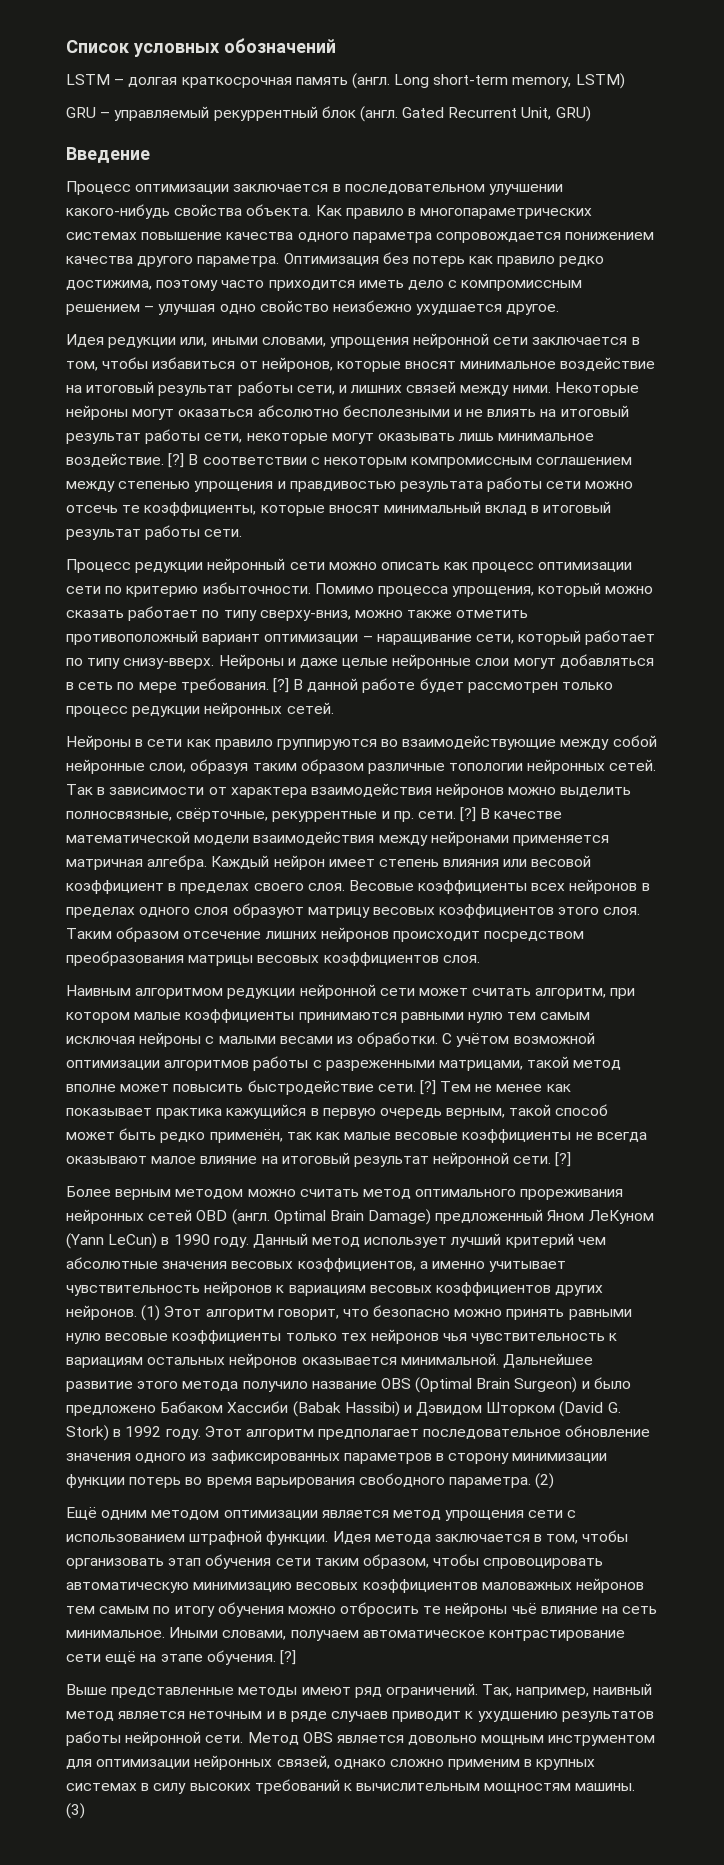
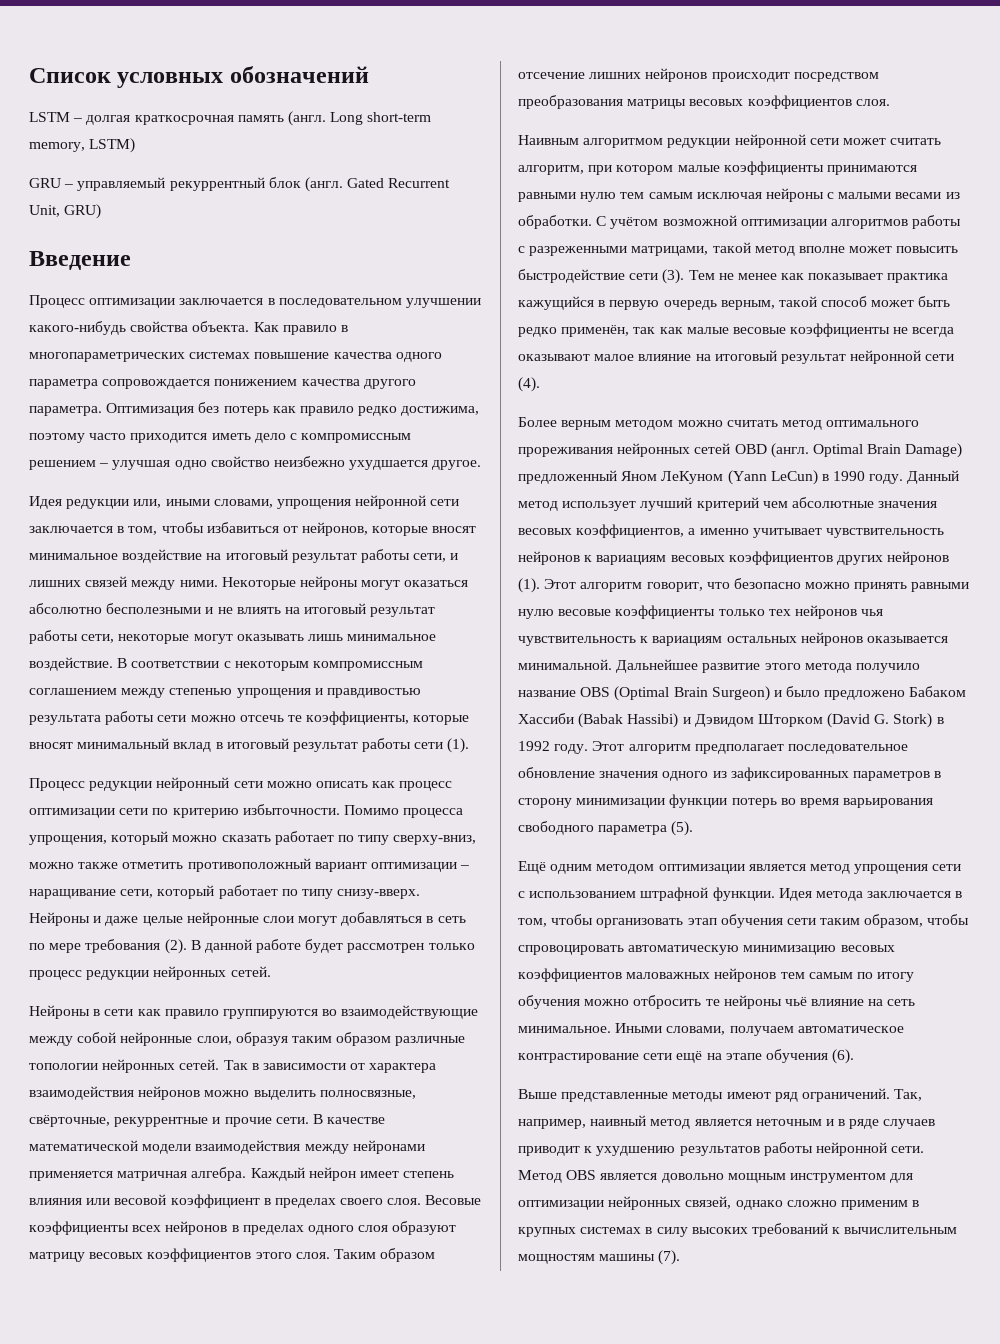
[168,453,185,468] [?] -> (113, 664) none
[204,529,243,537] сети. -> [414,738,470,753] сети (1).
[180,678,289,693] требования. [?] -> [85,939,187,954] требования (2).
[393,807,477,822] пр. сети. [?] -> [224,1117,309,1127] прочие сети.
[377,1080,436,1095] сети. [?] -> [629,269,685,284] сети (3).
[513,1152,572,1167] сети. [?] -> [925,354,955,361] [518,377,540,392] сети (4).
[66,1305,161,1321] нейронов. (1) -> [887,551,950,565] [518,578,540,593] нейронов (1).
[449,1473,555,1489] параметра. (2) -> [598,821,694,836] параметра (5).
[206,1650,296,1665] обучения. [?] -> [765,1049,855,1064] обучения (6).
[575,1783,636,1791] [66,1803,85,1819] машины. (3) -> [599,1250,681,1265] машины (7).

